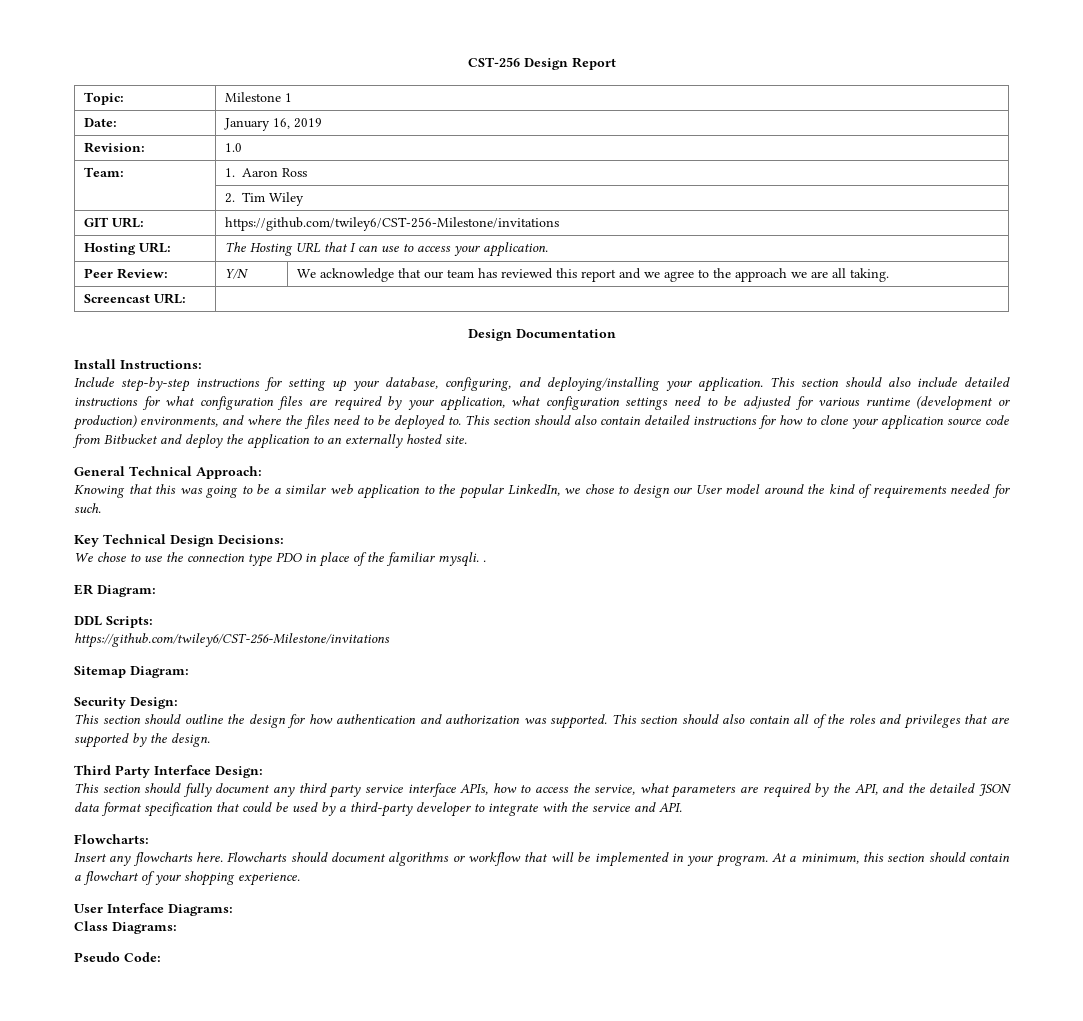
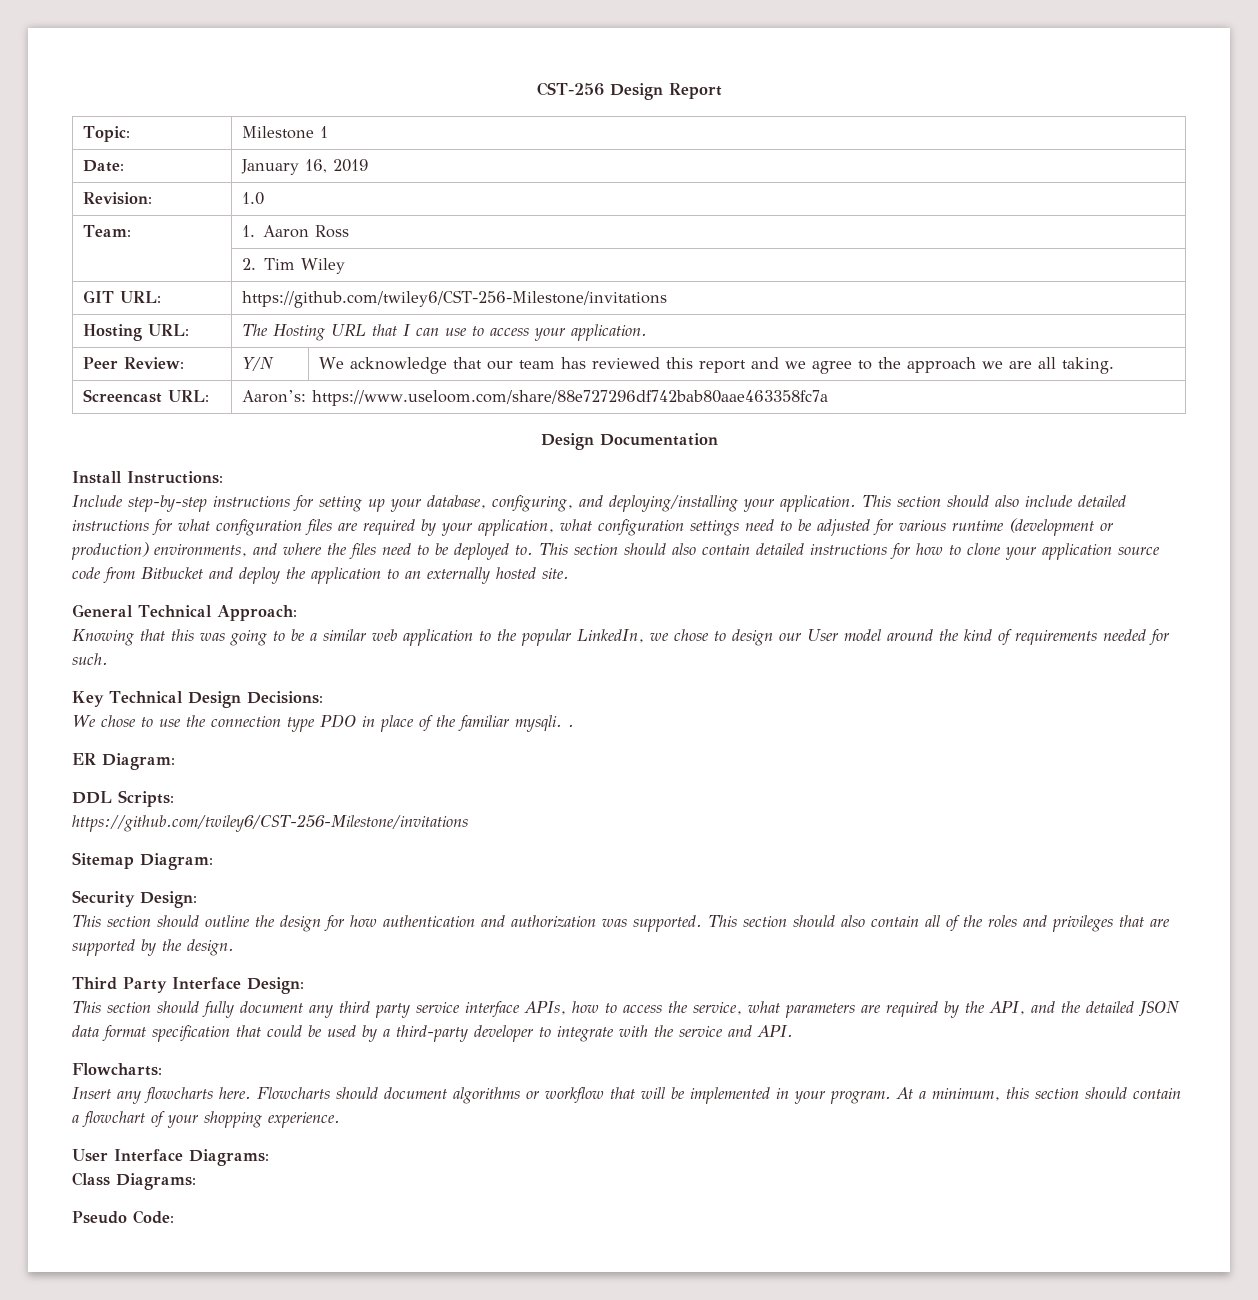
(186, 298) none -> [241,390,828,406] Aaron’s: https://www.useloom.com/share/88e727296df742bab80aae463358fc7a

